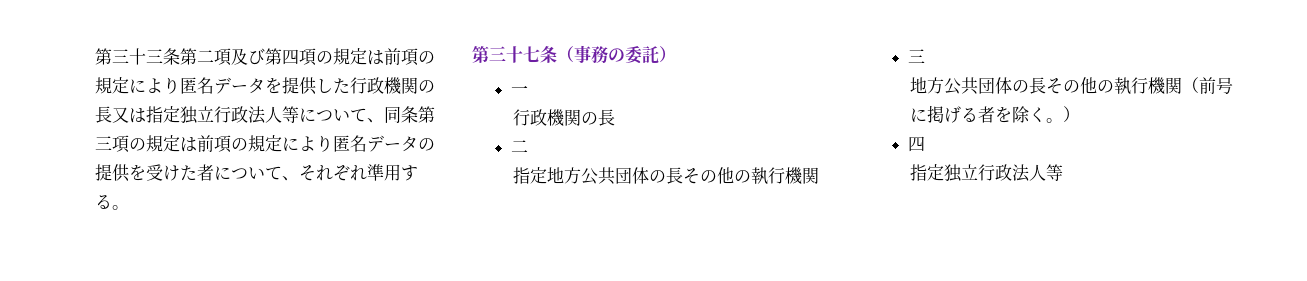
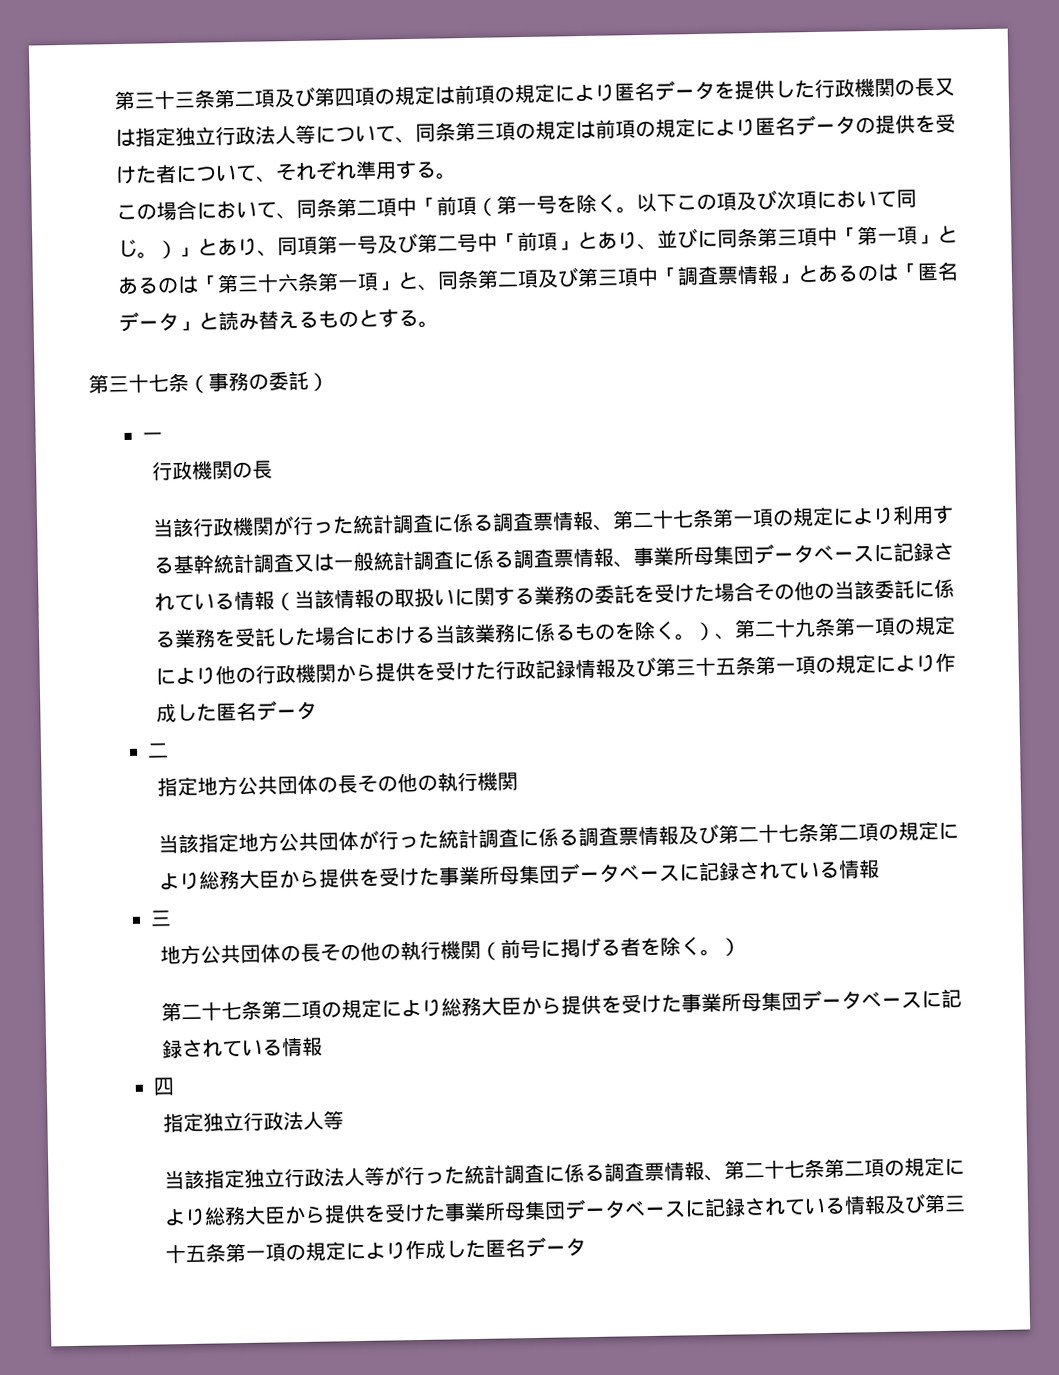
(130, 207) none -> [115,189,917,221] [116,225,958,260] [116,261,959,296] [117,309,439,333] // この場合において、同条第二項中「前項（第一号を除く。以下この項及び次項において同じ。）」とあり、同項第一号及び第二号中「前項」とあり、並びに同条第三項中「第一項」とあるのは「第三十六条第一項」と、同条第二項及び第三項中「調査票情報」とあるのは「匿名データ」と読み替えるものとする。
(615, 117) none -> [152,505,954,538] [152,541,954,575] [153,578,955,612] [153,615,956,649] [154,652,956,686] [155,700,317,723] // 当該行政機関が行った統計調査に係る調査票情報、第二十七条第一項の規定により利用する基幹統計調査又は一般統計調査に係る調査票情報、事業所母集団データベースに記録されている情報（当該情報の取扱いに関する業務の委託を受けた場合その他の当該委託に係る業務を受託した場合における当該業務に係るものを除く。）、第二十九条第一項の規定により他の行政機関から提供を受けた行政記録情報及び第三十五条第一項の規定により作成した匿名データ
(819, 175) none -> [157,820,959,854] [158,858,880,891] // 当該指定地方公共団体が行った統計調査に係る調査票情報及び第二十七条第二項の規定により総務大臣から提供を受けた事業所母集団データベースに記録されている情報
(1080, 114) none -> [160,988,962,1022] [161,1036,323,1059] // 第二十七条第二項の規定により総務大臣から提供を受けた事業所母集団データベースに記録されている情報
(1063, 172) none -> [163,1156,965,1190] [163,1193,966,1227] [164,1236,586,1264] // 当該指定独立行政法人等が行った統計調査に係る調査票情報、第二十七条第二項の規定により総務大臣から提供を受けた事業所母集団データベースに記録されている情報及び第三十五条第一項の規定により作成した匿名データ

